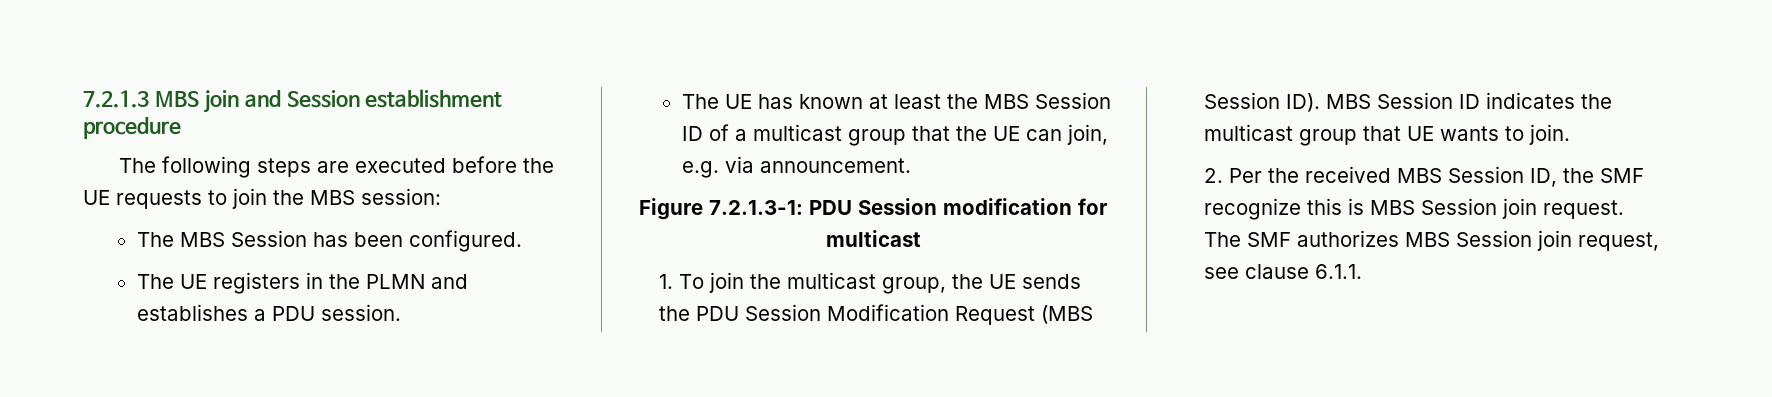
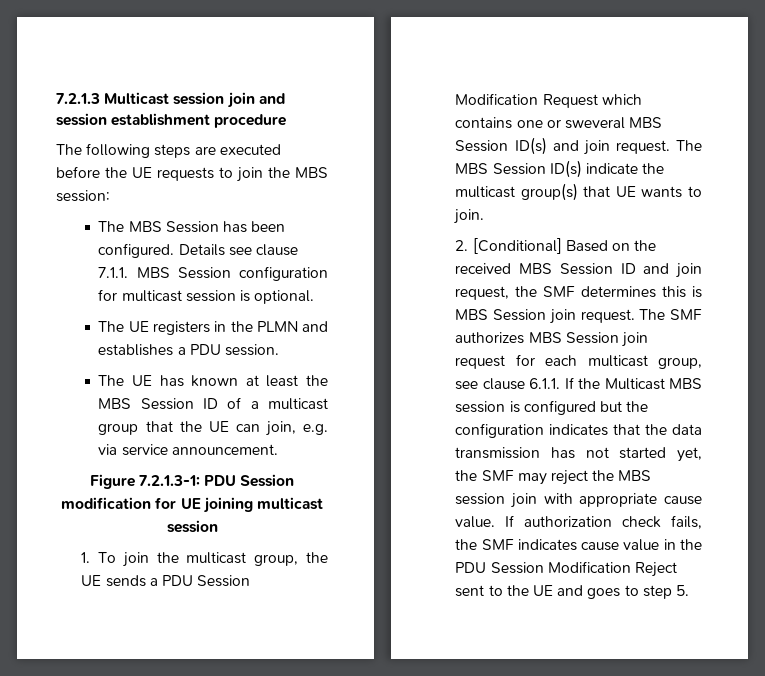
[154,91,199,107] MBS -> [104,92,225,105] Multicast session
[286,90,360,108] Session -> [56,113,107,126] session
(522, 241) none -> [178,244,299,256] [98,266,328,281] [98,289,315,304] Details see clause 7.1.1. MBS Session configuration for multicast session is optional.
(754, 164) none -> [121,444,168,456] service
[825,230,921,247] multicast -> [180,497,323,513] [166,520,218,533] UE joining multicast session
[659,306,691,321] the -> [149,578,158,586] a
[1041,305,1094,324] [1204,92,1613,112] [1204,124,1358,146] (MBS Session ID). MBS Session ID indicates the multicast group -> [601,94,642,105] [455,117,663,129] [455,137,702,155] [455,160,665,178] [455,183,578,201] which contains one or sweveral MBS Session ID(s) and join request. The MBS Session ID(s) indicate the multicast group(s)
[1229,168,1263,183] Per -> [472,238,630,254] [Conditional] Based on
[1530,168,1645,187] [1204,198,1302,220] ID, the SMF recognize -> [620,263,702,278] [455,286,657,300] ID and join request, the SMF determines
[1578,232,1660,251] [1204,264,1363,279] request, see clause 6.1.1. -> [455,354,702,369] [455,377,702,390] [455,400,649,415] [455,423,702,438] [455,447,702,462] [455,470,652,485] [455,493,702,508] [455,515,702,529] [455,539,702,551] [455,561,677,577] [455,585,689,599] request for each multicast group, see clause 6.1.1. If the Multicast MBS session is configured but the configuration indicates that the data transmission has not started yet, the SMF may reject the MBS session join with appropriate cause value. If authorization check fails, the SMF indicates cause value in the PDU Session Modification Reject sent to the UE and goes to step 5.

